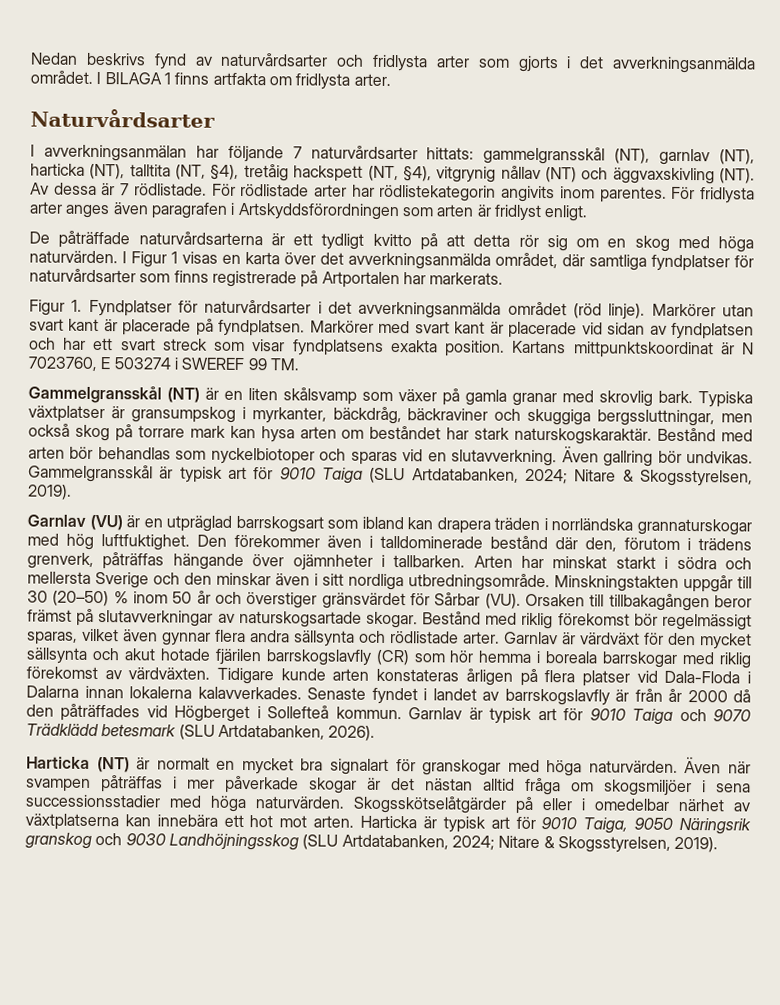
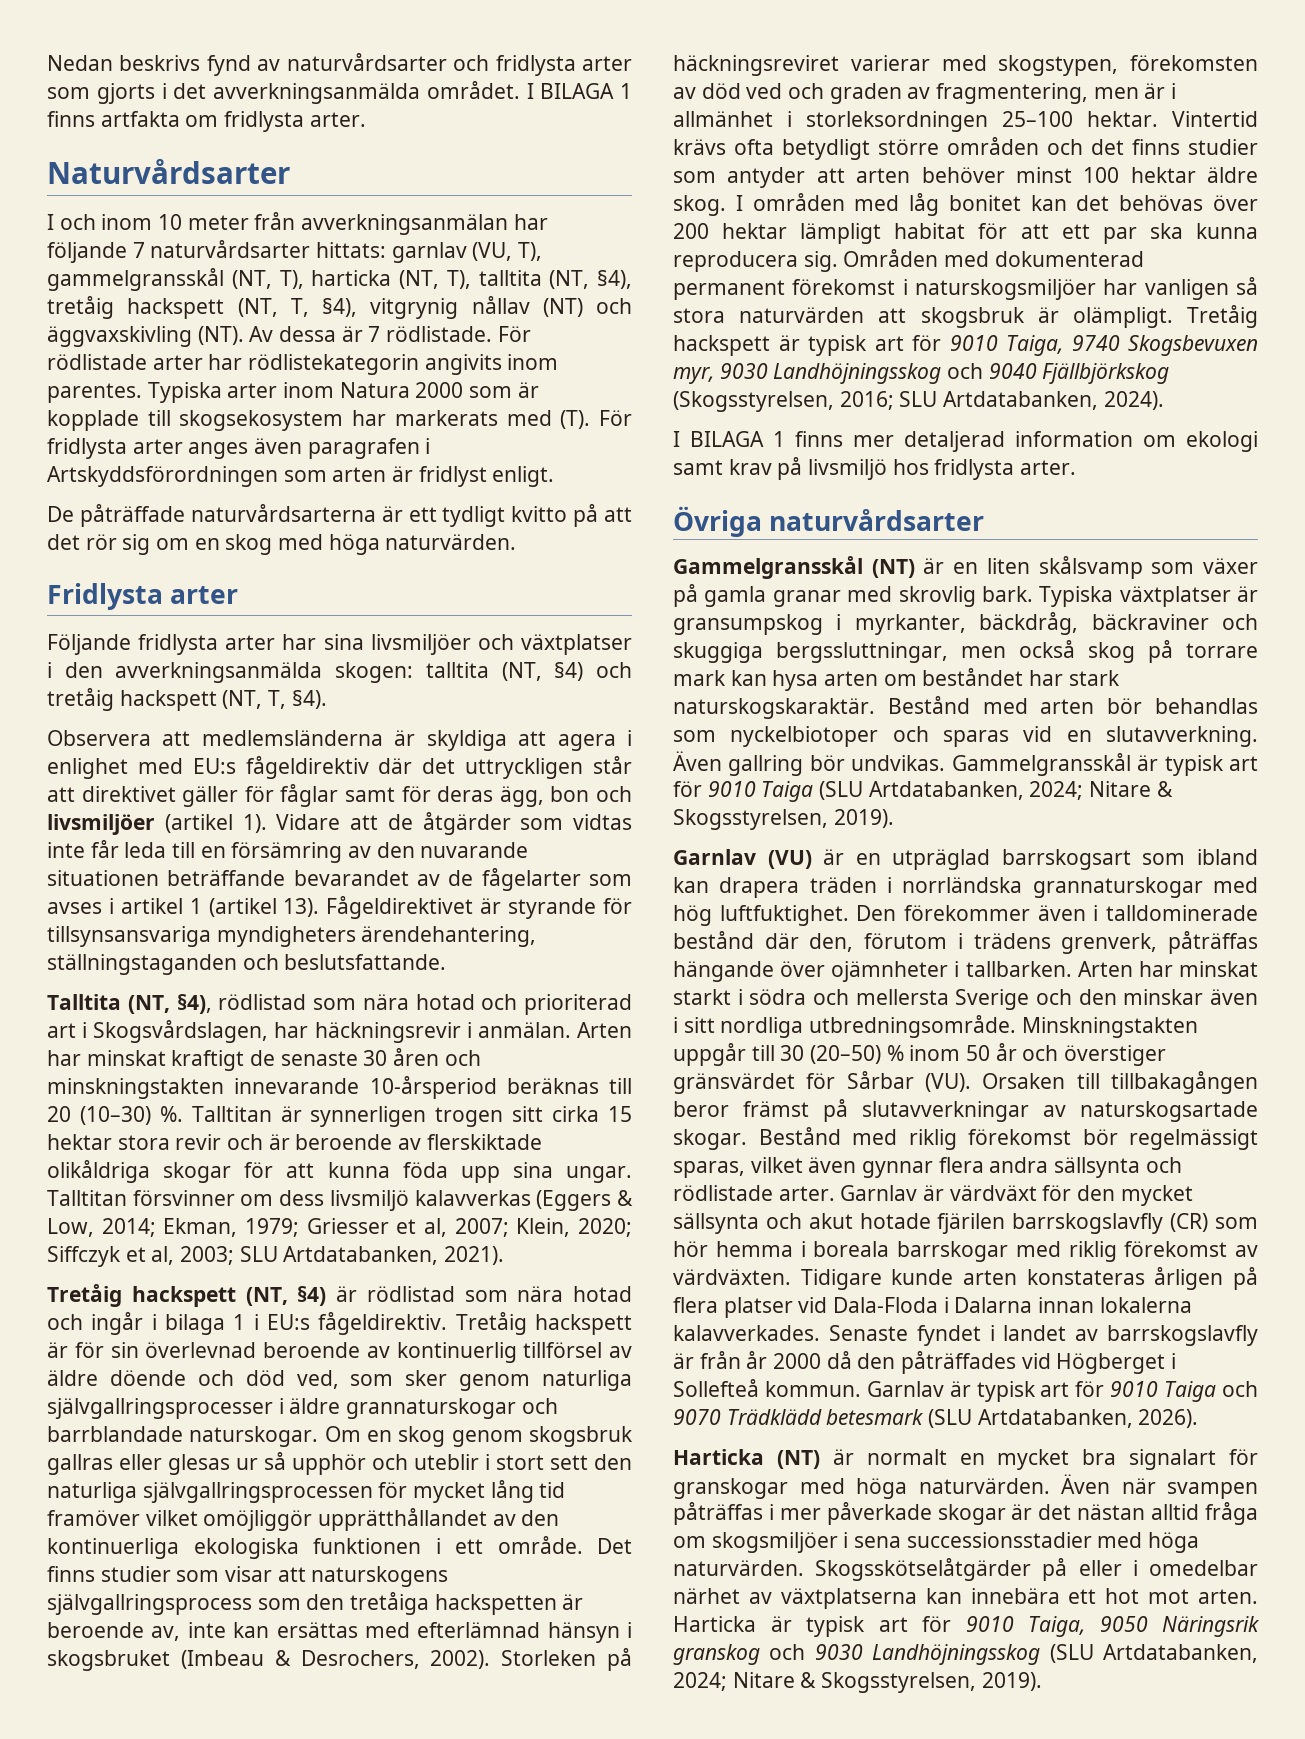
(35, 150) none -> [59,212,296,230] och inom 10 meter från
[483,146,756,166] [30,163,126,180] gammelgransskål (NT), garnlav (NT), harticka (NT), -> [391,242,543,263] [47,268,471,291] garnlav (VU, T), gammelgransskål (NT, T), harticka (NT, T),
(399, 173) none -> [290,298,309,317] T,
(667, 194) none -> [147,382,539,403] [47,410,591,431] Typiska arter inom Natura 2000 som är kopplade till skogsekosystem har markerats med (T).
[473,234,511,247] detta -> [47,534,80,550] det
[122,251,754,272] [29,268,504,289] [29,299,755,320] [29,318,755,340] [29,337,755,359] [28,356,299,372] I Figur 1 visas en karta över det avverkningsanmälda området, där samtliga fyndplatser för naturvårdsarter som finns registrerade på Artportalen har markerats. // Figur 1. Fyndplatser för naturvårdsarter i det avverkningsanmälda området (röd linje). Markörer utan svart kant är placerade på fyndplatsen. Markörer med svart kant är placerade vid sidan av fyndplatsen och har ett svart streck som visar fyndplatsens exakta position. Kartans mittpunktskoordinat är N 7023760, E 503274 i SWEREF 99 TM. -> [47,583,239,610] [47,634,632,655] [47,662,632,683] [47,688,327,711] [47,730,633,751] [47,756,632,779] [47,784,633,807] [47,812,632,835] [47,840,529,863] [47,868,632,891] [47,896,633,919] [47,926,537,947] [47,954,447,975] [47,994,632,1015] [47,1020,632,1043] [47,1048,481,1071] [47,1076,632,1099] [47,1106,633,1127] [47,1134,542,1150] [47,1160,632,1183] [47,1190,633,1211] [47,1218,633,1237] [47,1246,505,1267] [47,1284,632,1307] [47,1312,632,1335] [47,1342,632,1363] [47,1370,632,1391] [47,1398,558,1419] [47,1426,633,1447] [47,1452,632,1475] [47,1480,566,1503] [47,1508,560,1531] [47,1536,632,1559] [47,1566,449,1587] [47,1592,584,1615] [47,1622,632,1643] [47,1648,632,1671] [673,55,1258,76] [673,83,1177,104] [673,111,1258,132] [673,137,1258,160] [673,167,1258,188] [673,193,1258,216] [673,223,1258,244] [673,249,1144,272] [673,277,1258,300] [673,305,1258,328] [673,335,1258,356] [673,363,1170,384] [673,391,1164,412] [673,431,1258,452] [673,457,1077,480] [673,506,985,537] // Fridlysta arter // Följande fridlysta arter har sina livsmiljöer och växtplatser i den avverkningsanmälda skogen: talltita (NT, §4) och tretåig hackspett (NT, T, §4). // Observera att medlemsländerna är skyldiga att agera i enlighet med EU:s fågeldirektiv där det uttryckligen står att direktivet gäller för fåglar samt för deras ägg, bon och livsmiljöer (artikel 1). Vidare att de åtgärder som vidtas inte får leda till en försämring av den nuvarande situationen beträffande bevarandet av de fågelarter som avses i artikel 1 (artikel 13). Fågeldirektivet är styrande för tillsynsansvariga myndigheters ärendehantering, ställningstaganden och beslutsfattande. // Talltita (NT, §4), rödlistad som nära hotad och prioriterad art i Skogsvårdslagen, har häckningsrevir i anmälan. Arten har minskat kraftigt de senaste 30 åren och minskningstakten innevarande 10-årsperiod beräknas till 20 (10–30) %. Talltitan är synnerligen trogen sitt cirka 15 hektar stora revir och är beroende av flerskiktade olikåldriga skogar för att kunna föda upp sina ungar. Talltitan försvinner om dess livsmiljö kalavverkas (Eggers & Low, 2014; Ekman, 1979; Griesser et al, 2007; Klein, 2020; Siffczyk et al, 2003; SLU Artdatabanken, 2021). // Tretåig hackspett (NT, §4) är rödlistad som nära hotad och ingår i bilaga 1 i EU:s fågeldirektiv. Tretåig hackspett är för sin överlevnad beroende av kontinuerlig tillförsel av äldre döende och död ved, som sker genom naturliga självgallringsprocesser i äldre grannaturskogar och barrblandade naturskogar. Om en skog genom skogsbruk gallras eller glesas ur så upphör och uteblir i stort sett den naturliga självgallringsprocessen för mycket lång tid framöver vilket omöjliggör upprätthållandet av den kontinuerliga ekologiska funktionen i ett område. Det finns studier som visar att naturskogens självgallringsprocess som den tretåiga hackspetten är beroende av, inte kan ersättas med efterlämnad hänsyn i skogsbruket (Imbeau & Desrochers, 2002). Storleken på häckningsreviret varierar med skogstypen, förekomsten av död ved och graden av fragmentering, men är i allmänhet i storleksordningen 25–100 hektar. Vintertid krävs ofta betydligt större områden och det finns studier som antyder att arten behöver minst 100 hektar äldre skog. I områden med låg bonitet kan det behövas över 200 hektar lämpligt habitat för att ett par ska kunna reproducera sig. Områden med dokumenterad permanent förekomst i naturskogsmiljöer har vanligen så stora naturvärden att skogsbruk är olämpligt. Tretåig hackspett är typisk art för 9010 Taiga, 9740 Skogsbevuxen myr, 9030 Landhöjningsskog och 9040 Fjällbjörkskog (Skogsstyrelsen, 2016; SLU Artdatabanken, 2024). // I BILAGA 1 finns mer detaljerad information om ekologi samt krav på livsmiljö hos fridlysta arter. // Övriga naturvårdsarter

